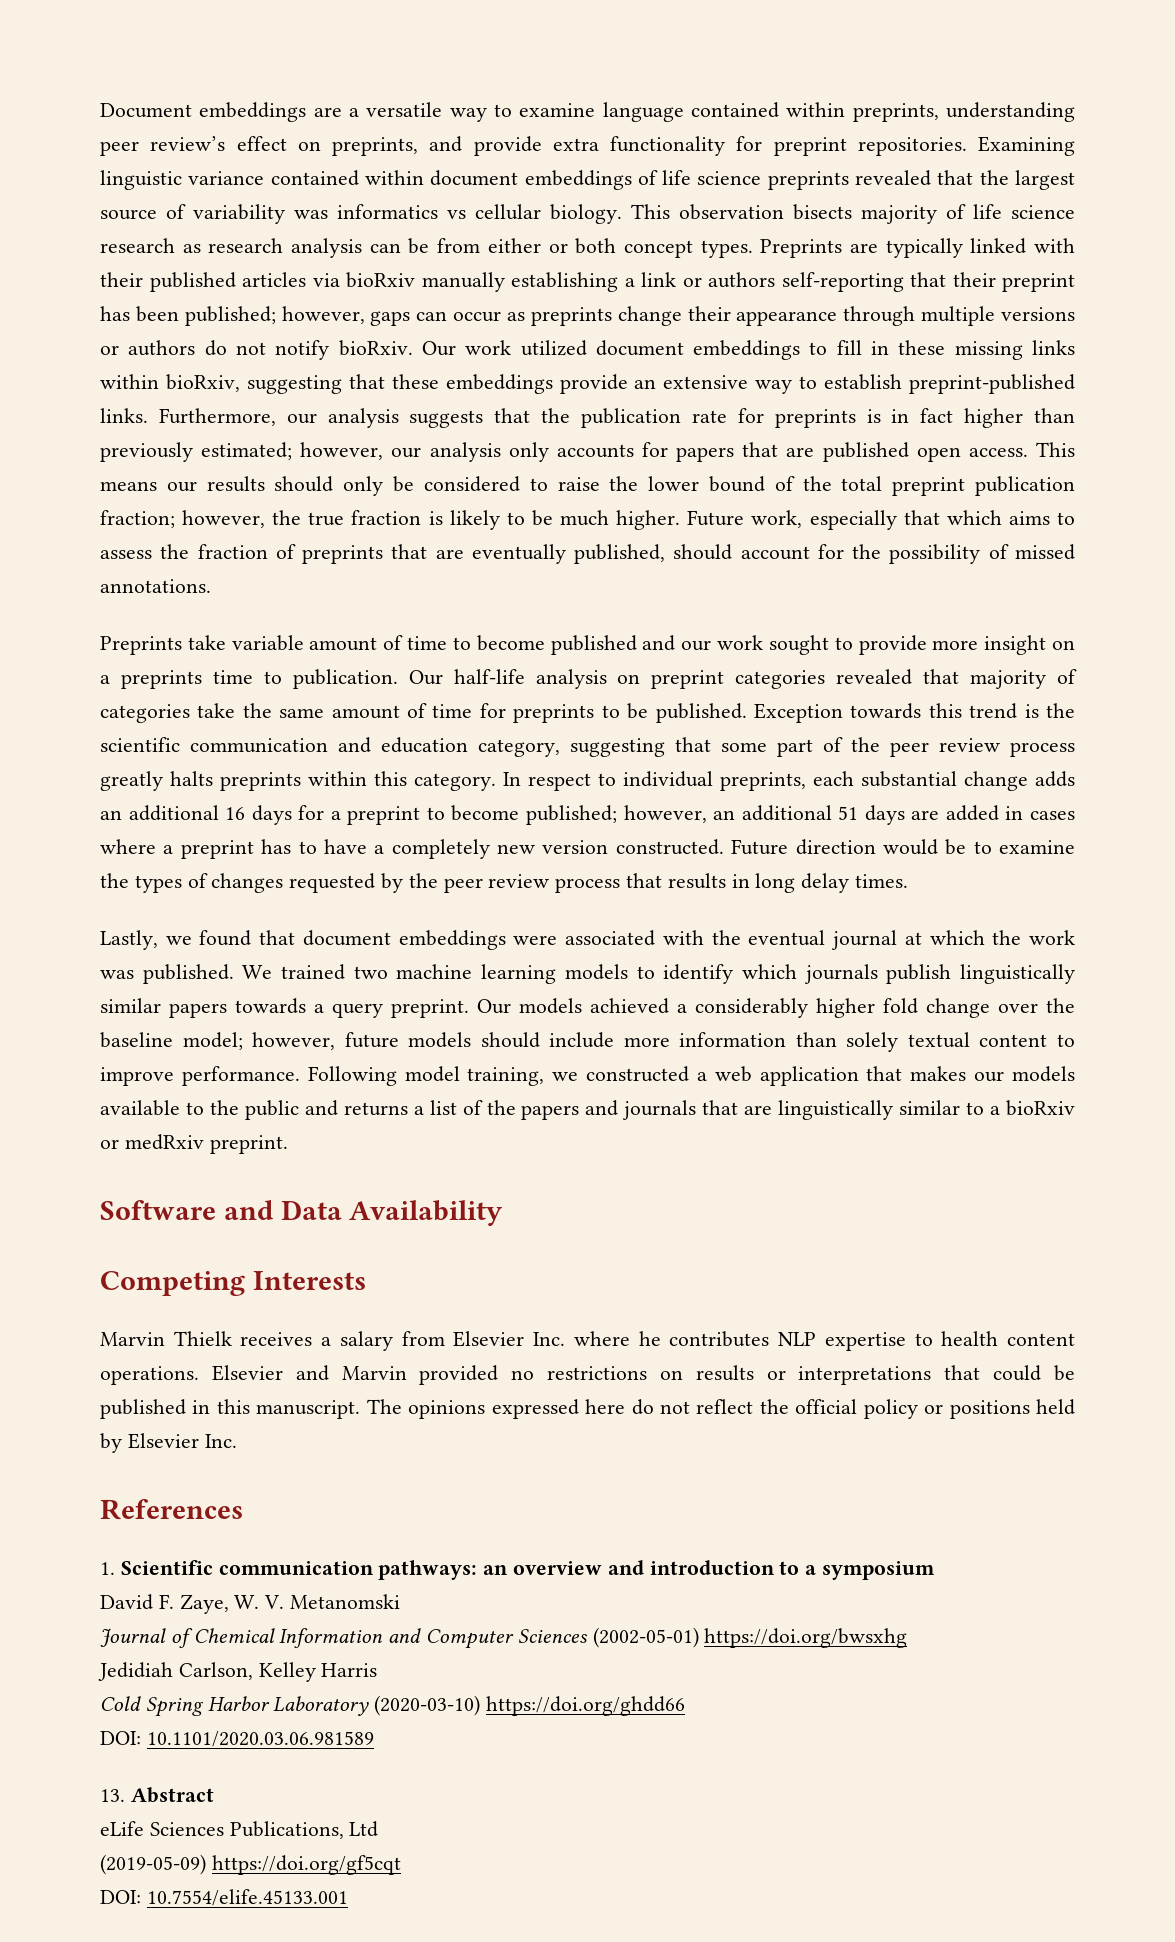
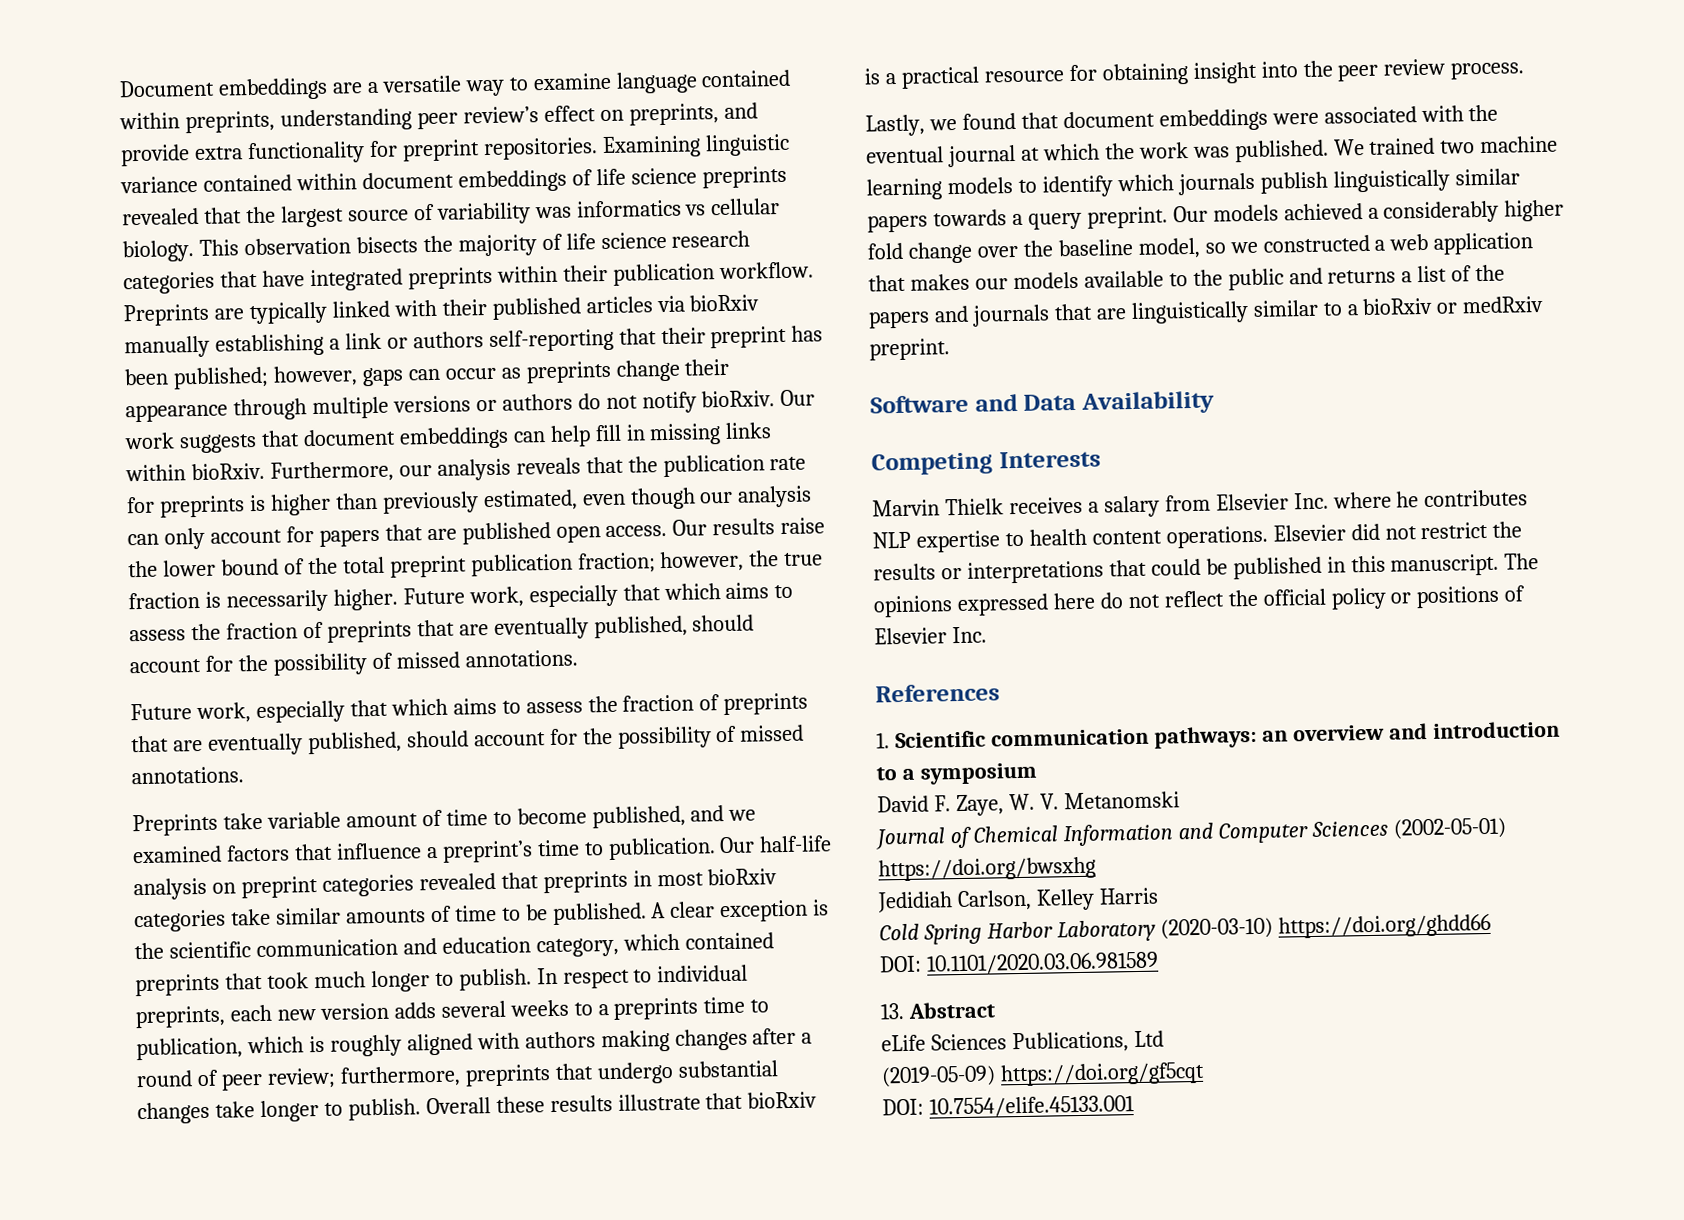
(852, 212) none -> [422,235,453,253] the
[182,238,753,258] as research analysis can be from either or both concept types. -> [123,261,814,295] categories that have integrated preprints within their publication workflow.
[520,340,828,360] utilized document embeddings to -> [178,425,591,454] suggests that document embeddings can help
[898,340,946,355] these -> (646, 432) none
[165,374,1075,394] [100,408,148,423] bioRxiv, suggesting that these embeddings provide an extensive way to establish preprint-published links. -> [190,462,265,481] bioRxiv.
[409,410,484,428] suggests -> [515,457,581,475] reveals
[891,408,954,423] in fact -> (266, 503) none
[201,442,634,462] estimated; however, our analysis only accounts -> [482,485,813,512] [127,527,282,550] estimated, even though our analysis can only account
[1035,442,1075,457] [100,476,548,496] This means our results should only be considered to -> [672,518,776,536] Our results
[449,510,681,530] likely to be much higher. -> [225,582,794,613] [129,614,755,643] [129,649,578,676] necessarily higher. Future work, especially that which aims to assess the fraction of preprints that are eventually published, should account for the possibility of missed annotations. //
[550,635,1076,655] [100,670,202,689] published and our work sought to provide more insight on a preprints -> [591,805,757,829] [132,840,533,864] published, and we examined factors that influence a preprint’s
[970,669,1077,689] [100,703,1018,723] majority of categories take the same amount of time for preprints to be published. Exception towards this trend -> [542,868,778,894] [134,899,809,933] preprints in most bioRxiv categories take similar amounts of time to be published. A clear exception
[570,737,1075,757] [100,771,496,791] suggesting that some part of the peer review process greatly halts preprints within this category. -> [622,932,774,951] [135,968,532,997] which contained preprints that took much longer to publish.
[861,771,1075,791] [100,805,1075,825] [100,839,1075,859] [100,873,909,893] substantial change adds an additional 16 days for a preprint to become published; however, an additional 51 days are added in cases where a preprint has to have a completely new version constructed. Future direction would be to examine the types of changes requested by the peer review process that results in long delay times. -> [276,996,770,1021] [136,1027,813,1061] [136,1060,778,1091] [137,1091,818,1125] [864,58,1526,89] new version adds several weeks to a preprints time to publication, which is roughly aligned with authors making changes after a round of peer review; furthermore, preprints that undergo substantial changes take longer to publish. Overall these results illustrate that bioRxiv is a practical resource for obtaining insight into the peer review process.
[182,1032,1075,1052] [100,1066,545,1086] model; however, future models should include more information than solely textual content to improve performance. Following model training, -> [1137,237,1226,259] model, so
[295,1365,683,1385] and Marvin provided no restrictions on -> [1350,521,1523,541] did not restrict the
[1036,1399,1075,1415] [100,1433,122,1453] held by -> [1504,585,1526,602] of

